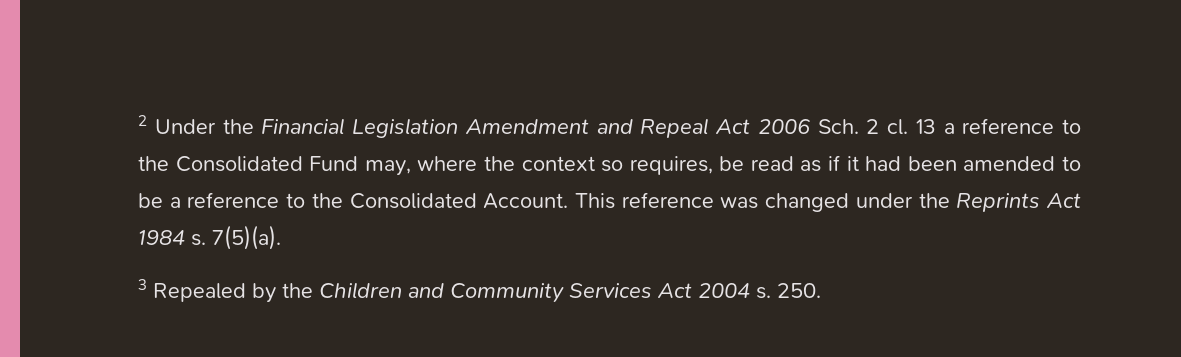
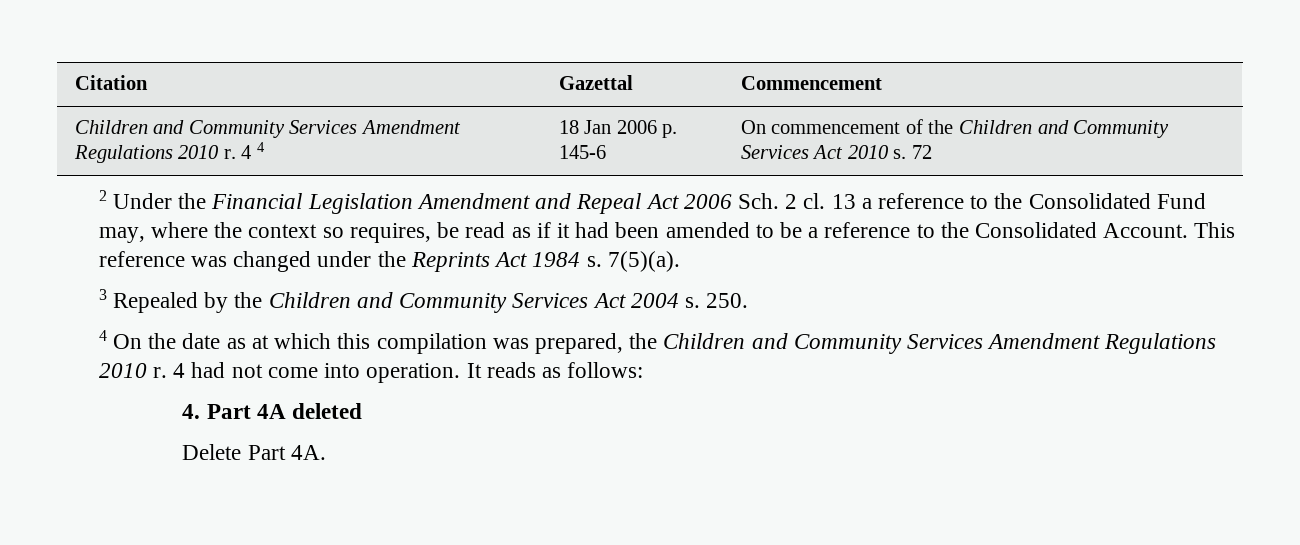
(138, 120) none -> [74,75,148,90] [558,75,633,90] [740,76,882,90] [74,120,461,138] [73,142,265,163] [558,120,678,138] [558,145,606,159] [740,119,1170,138] [740,145,932,159] Citation | Gazettal | Commencement // Children and Community Services Amendment Regulations 2010 r. 4 4 | 18 Jan 2006 p. 145-6 | On commencement of the Children and Community Services Act 2010 s. 72 //
(822, 290) none -> [98,330,1217,354] [98,362,644,383] [182,403,363,419] [182,444,326,460] // 4 On the date as at which this compilation was prepared, the Children and Community Services Amendment Regulations 2010 r. 4 had not come into operation. It reads as follows: // 4. Part 4A deleted // Delete Part 4A.

